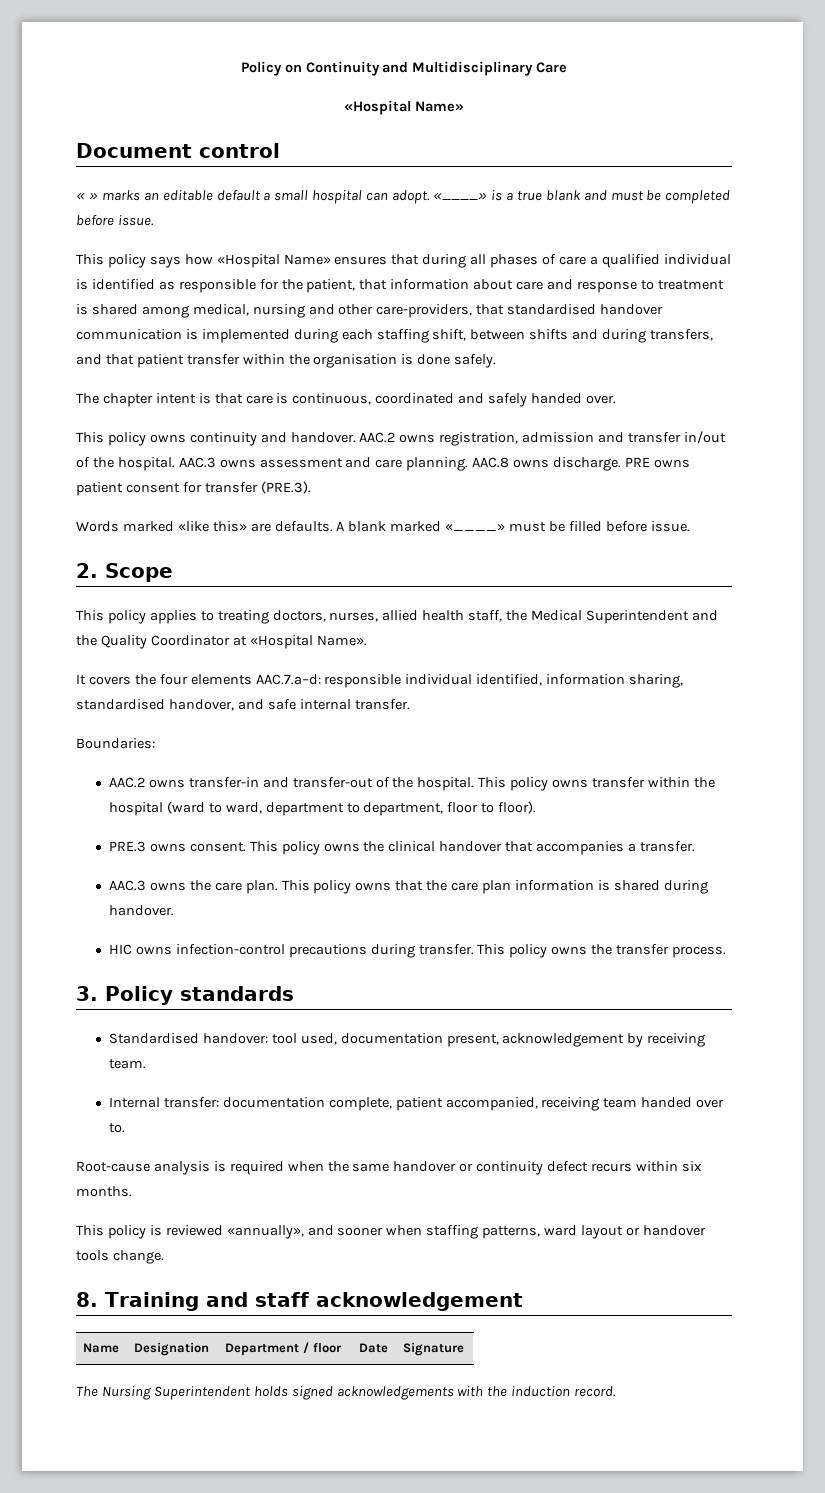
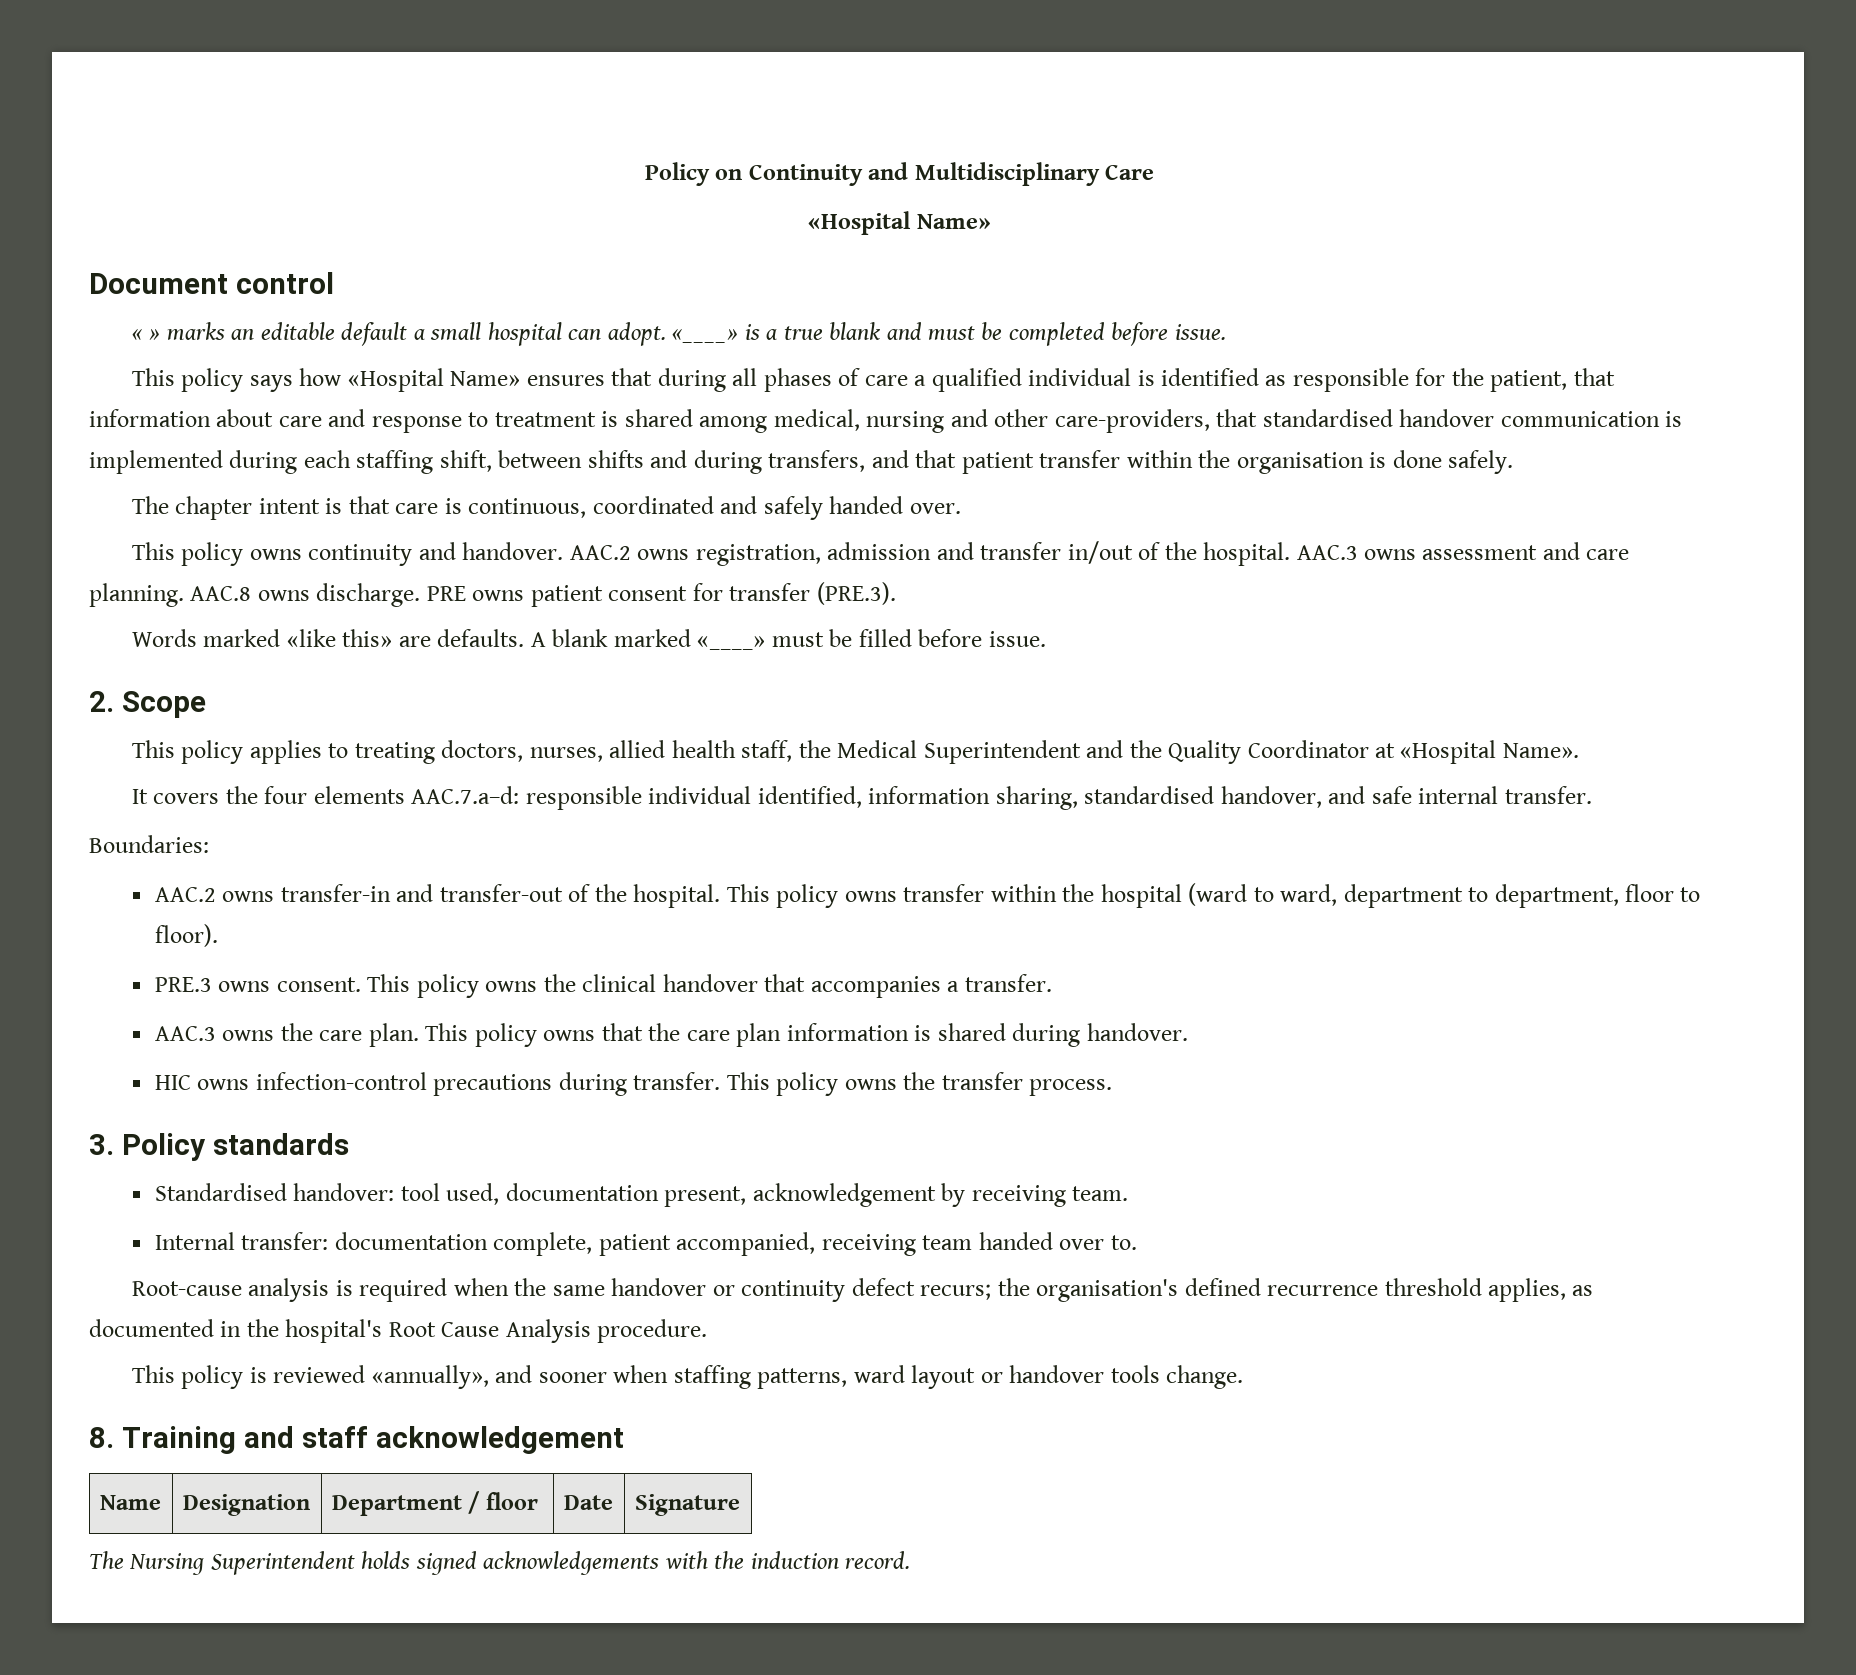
[591,1161,702,1172] [76,1186,132,1197] recurs within six months. -> [920,1278,1594,1302] [89,1319,708,1343] recurs; the organisation's defined recurrence threshold applies, as documented in the hospital's Root Cause Analysis procedure.

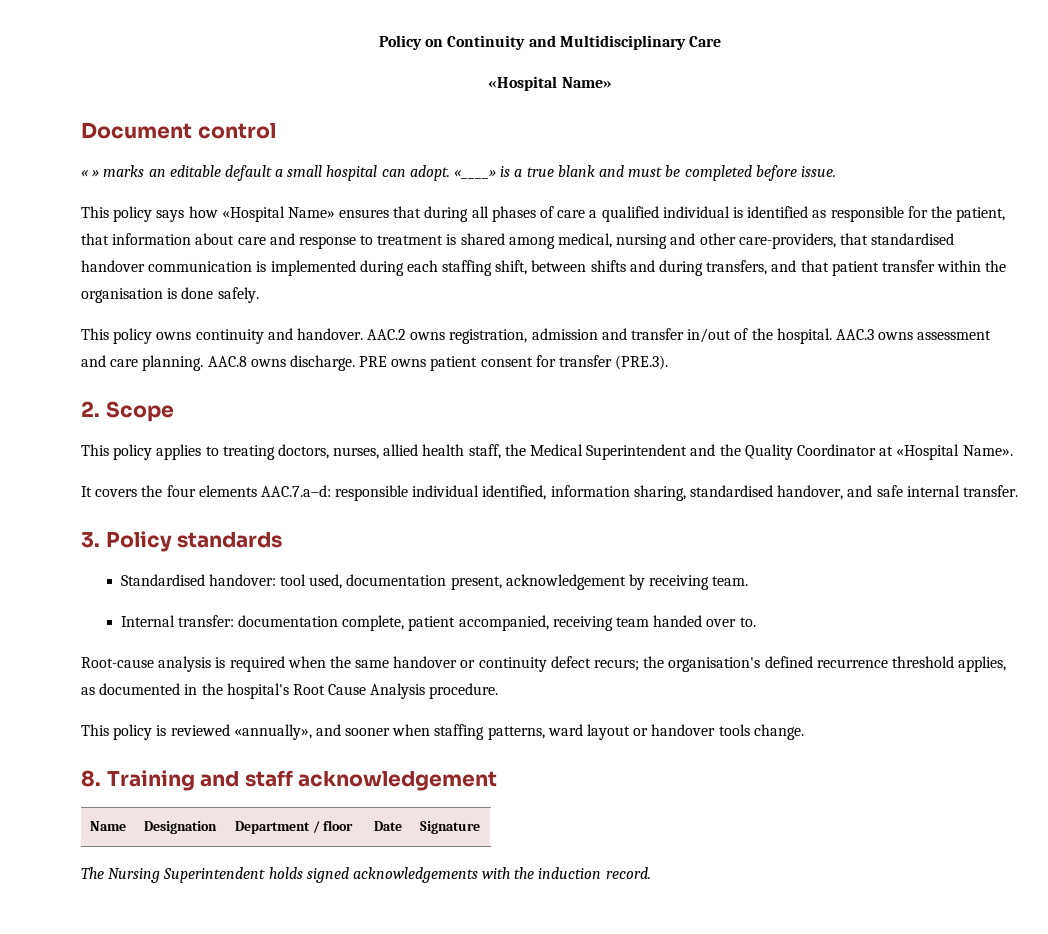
[131,496,961,520] // The chapter intent is that care is continuous, coordinated and safely handed over. -> (259, 295) none
[131,629,1046,650] // Words marked «like this» are defaults. A blank marked «____» must be filled before issue. -> (669, 362) none
[89,835,209,853] [154,883,1701,908] [154,924,218,947] [154,974,1052,998] [154,1023,1188,1047] [154,1072,1113,1096] // Boundaries: // AAC.2 owns transfer-in and transfer-out of the hospital. This policy owns transfer within the hospital (ward to ward, department to department, floor to floor). // PRE.3 owns consent. This policy owns the clinical handover that accompanies a transfer. // AAC.3 owns the care plan. This policy owns that the care plan information is shared during handover. // HIC owns infection-control precautions during transfer. This policy owns the transfer process. -> (1018, 491) none

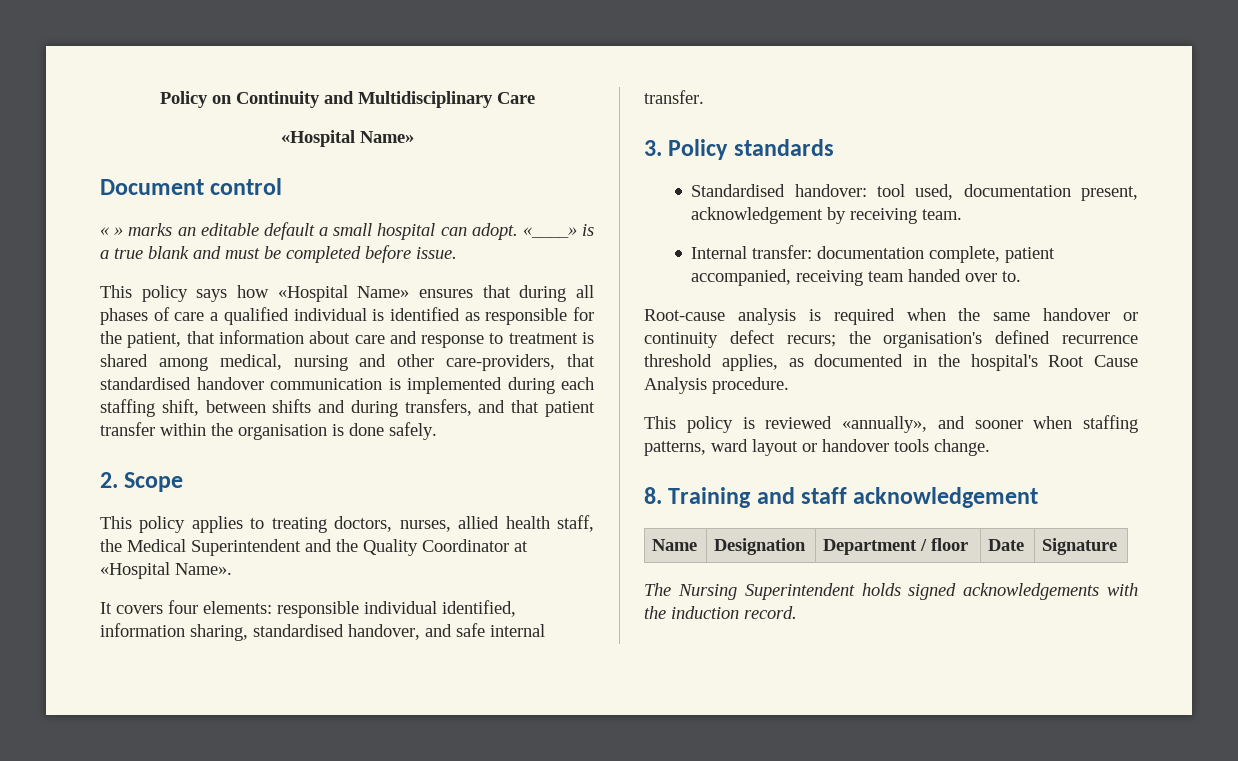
[81,328,992,344] [81,355,669,371] // This policy owns continuity and handover. AAC.2 owns registration, admission and transfer in/out of the hospital. AAC.3 owns assessment and care planning. AAC.8 owns discharge. PRE owns patient consent for transfer (PRE.3). -> (437, 431) none
[141,485,331,497] the four elements AAC.7.a–d: -> [168,600,272,614] four elements:

